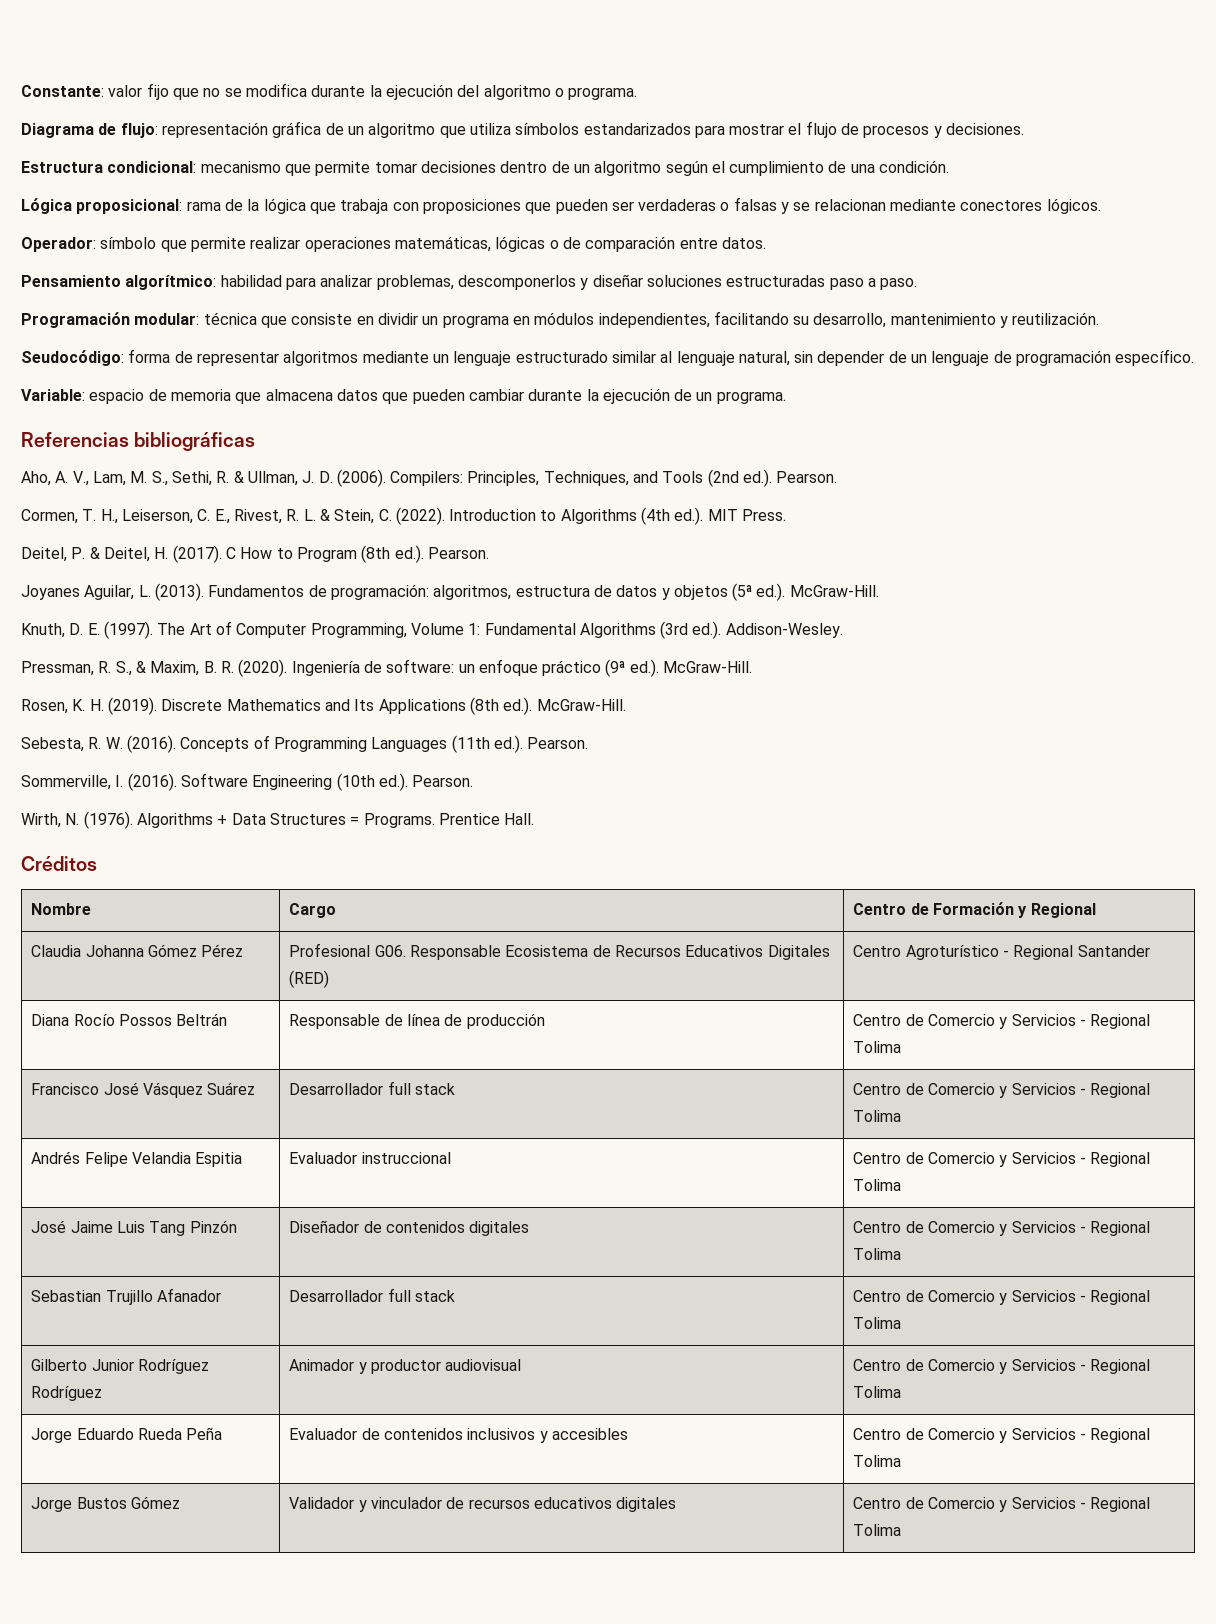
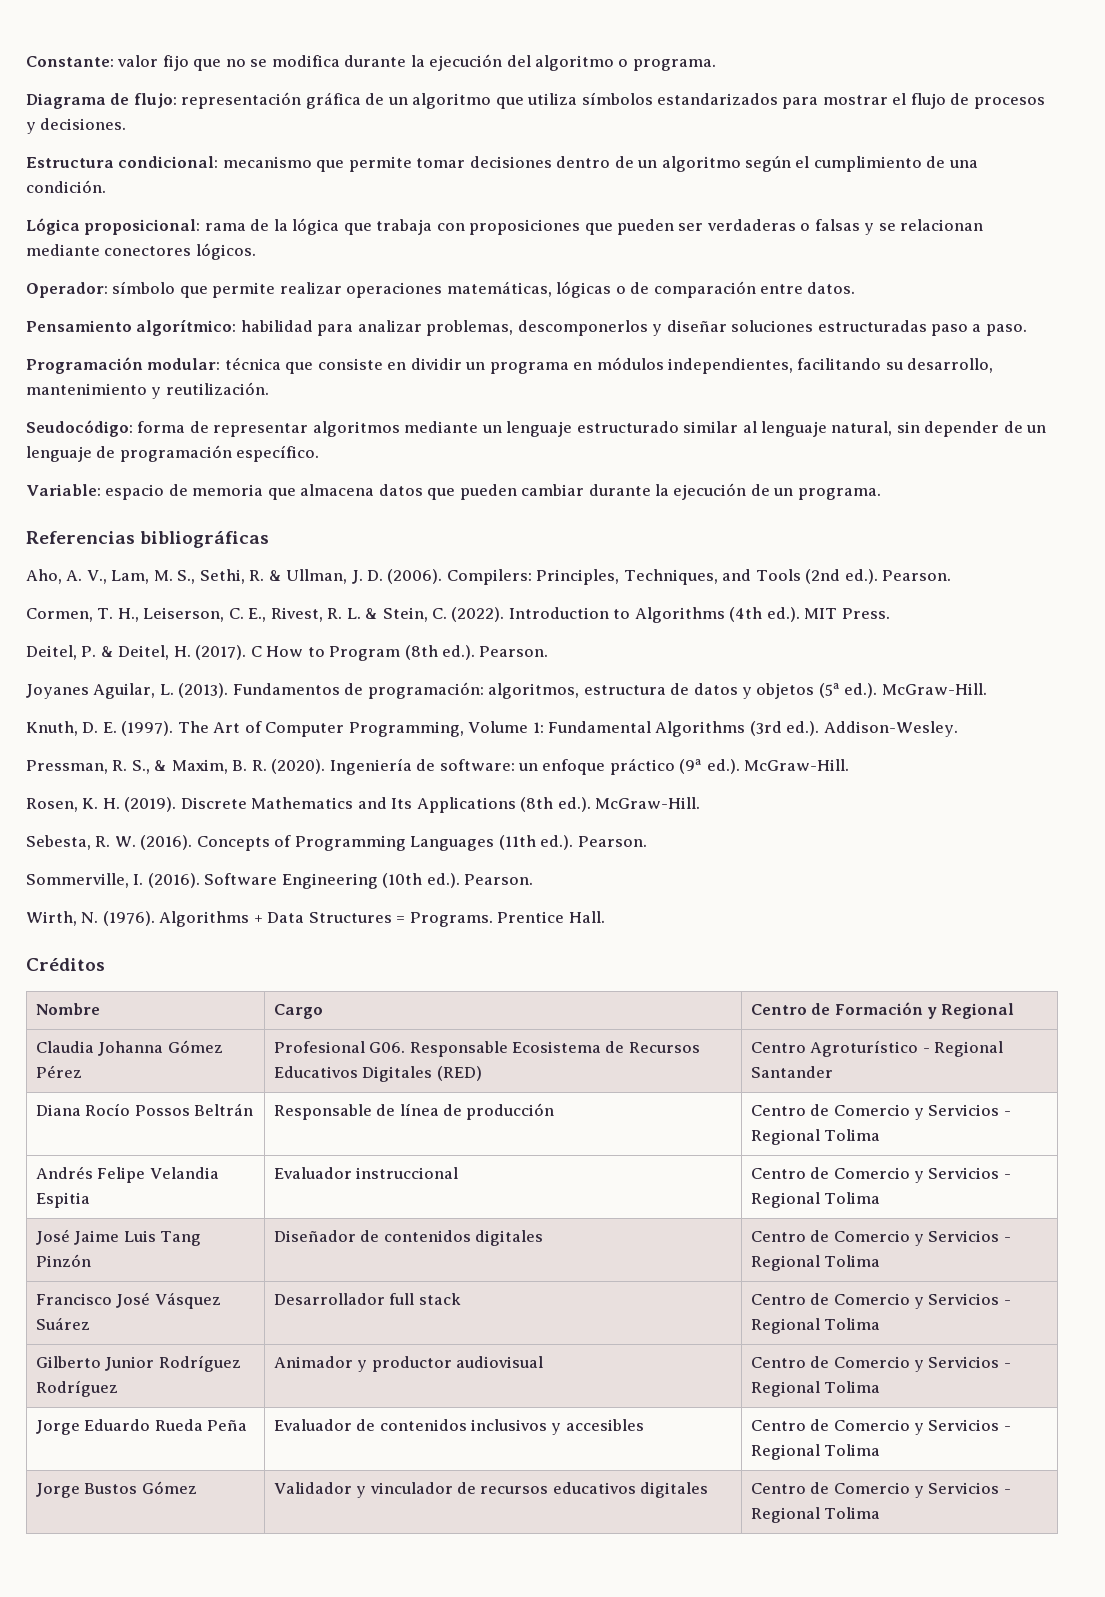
[31,1082,256,1098] [289,1081,455,1095] [853,1083,1151,1098] [853,1110,902,1122] // Francisco José Vásquez Suárez | Desarrollador full stack | Centro de Comercio y Servicios - Regional Tolima -> (881, 1135) none
[31,1288,221,1305] Sebastian Trujillo Afanador -> [35,1292,221,1309] [35,1317,90,1330] Francisco José Vásquez Suárez

